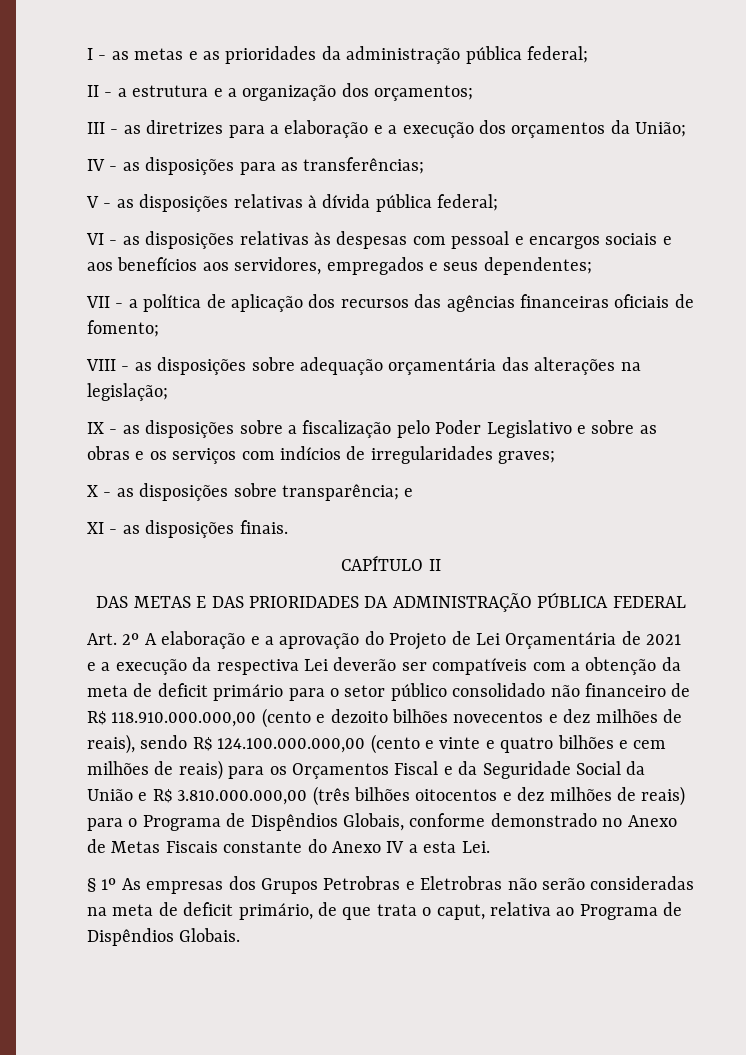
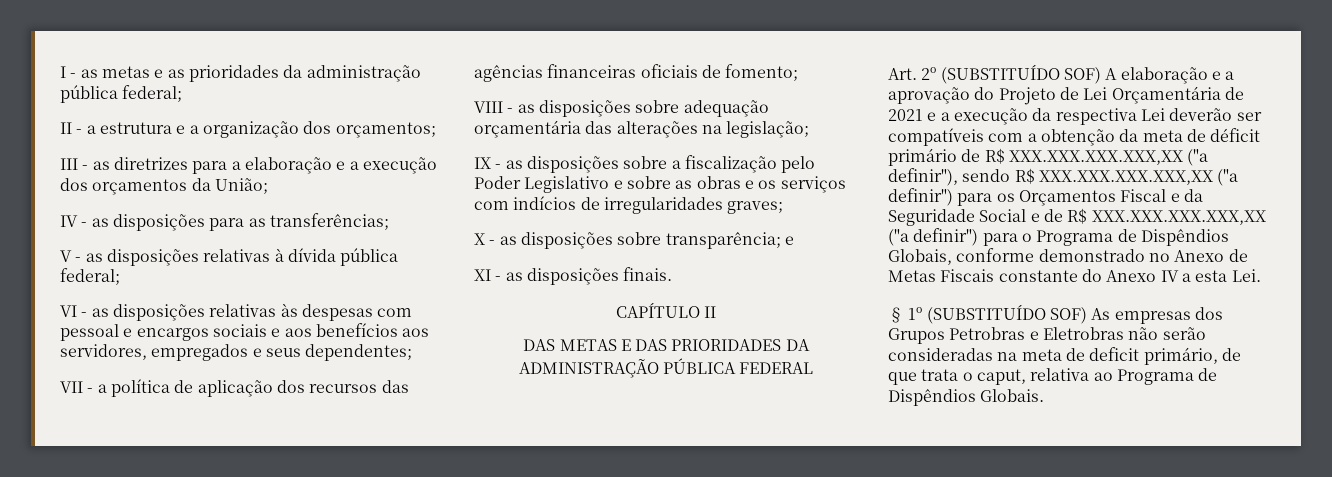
(140, 639) none -> [940,64,1101,84] (SUBSTITUÍDO SOF)
[157,683,691,701] [87,708,682,728] [87,734,667,754] [87,760,223,780] deficit primário para o setor público consolidado não financeiro de R$ 118.910.000.000,00 (cento e dezoito bilhões novecentos e dez milhões de reais), sendo R$ 124.100.000.000,00 (cento e vinte e quatro bilhões e cem milhões de reais) -> [1210,128,1261,142] [888,148,1209,166] [888,168,1239,186] [888,188,953,206] déficit primário de R$ XXX.XXX.XXX.XXX,XX ("a definir"), sendo R$ XXX.XXX.XXX.XXX,XX ("a definir")
[626,761,646,775] [87,786,686,806] da União e R$ 3.810.000.000,00 (três bilhões oitocentos e dez milhões de reais) -> [1030,208,1266,225] [888,228,979,246] e de R$ XXX.XXX.XXX.XXX,XX ("a definir")
(117, 884) none -> [926,304,1087,324] (SUBSTITUÍDO SOF)

